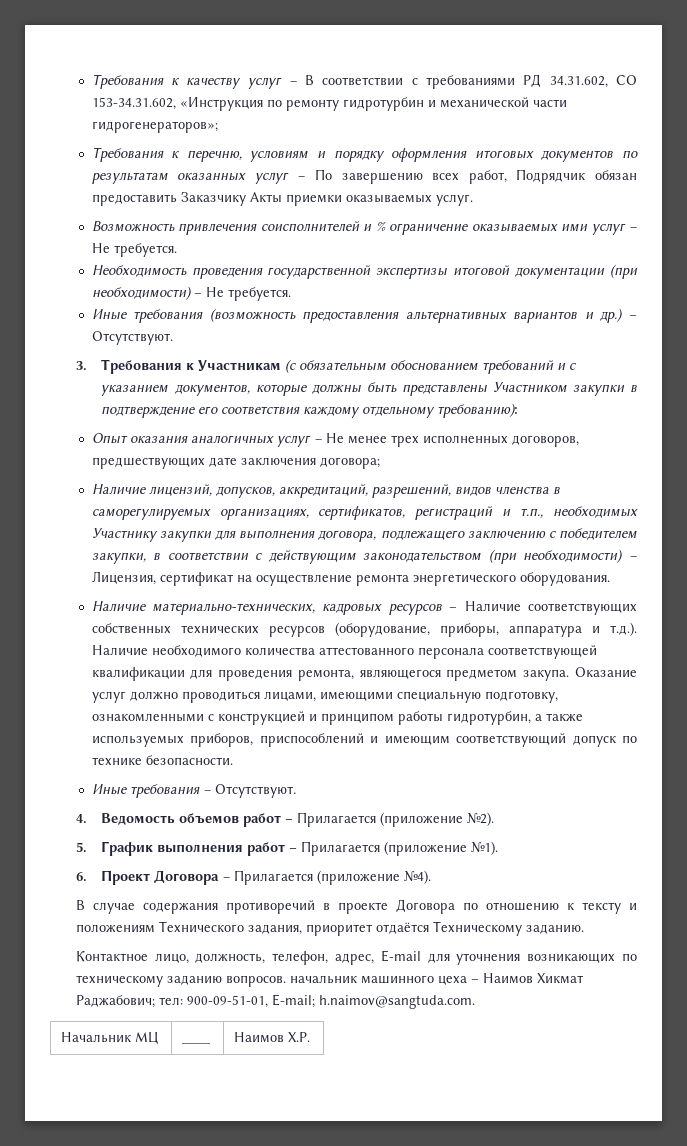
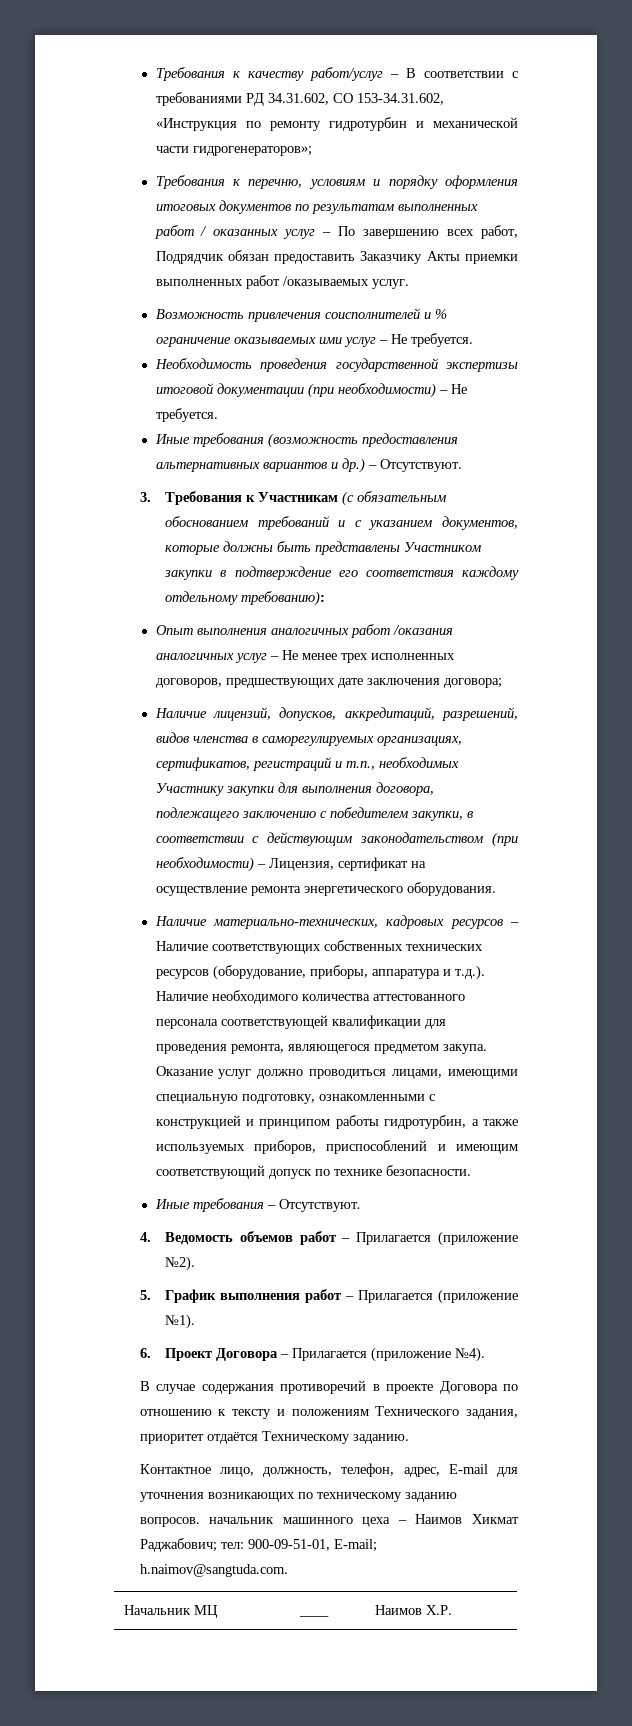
[247,77,282,89] услуг -> [309,67,383,81] работ/услуг
(168, 178) none -> [397,204,478,211] [154,225,208,239] выполненных работ /
[345,195,432,203] оказываемых -> [155,275,369,289] выполненных работ /оказываемых
[129,436,188,443] оказания -> [196,624,453,638] выполнения аналогичных работ /оказания

